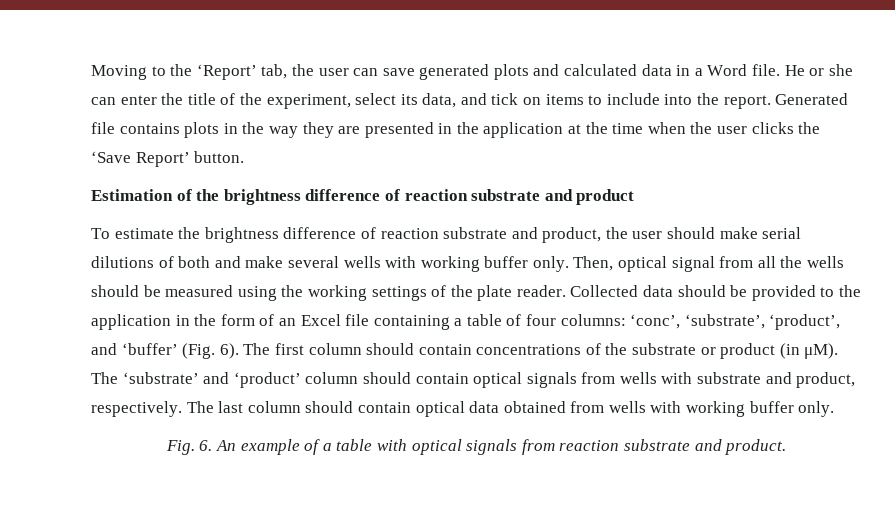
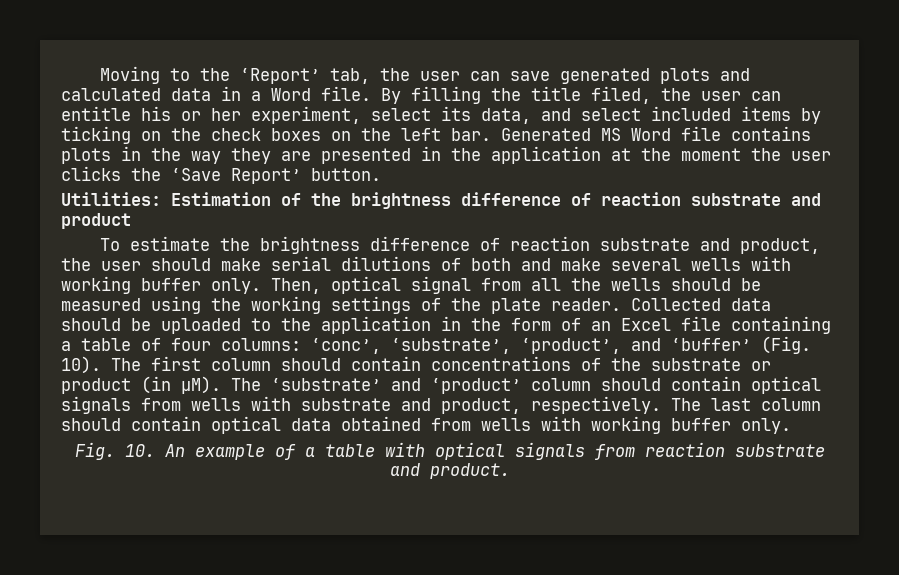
[784,64,853,76] [91,93,262,105] He or she can enter the title of the -> [381,86,781,104] [61,106,241,121] By filling the title filed, the user can entitle his or her
[491,93,849,109] tick on items to include into the report. Generated -> [581,106,821,124] [61,126,671,144] select included items by ticking on the check boxes on the left bar. Generated MS Word
[612,122,686,134] time when -> [681,148,741,161] moment
(245, 157) none -> [61,192,161,206] Utilities:
[751,285,816,301] provided -> [161,318,241,334] uploaded
[219,343,239,359] 6). -> [61,356,101,374] 10).
[199,440,213,451] 6. -> [124,444,155,457] 10.

